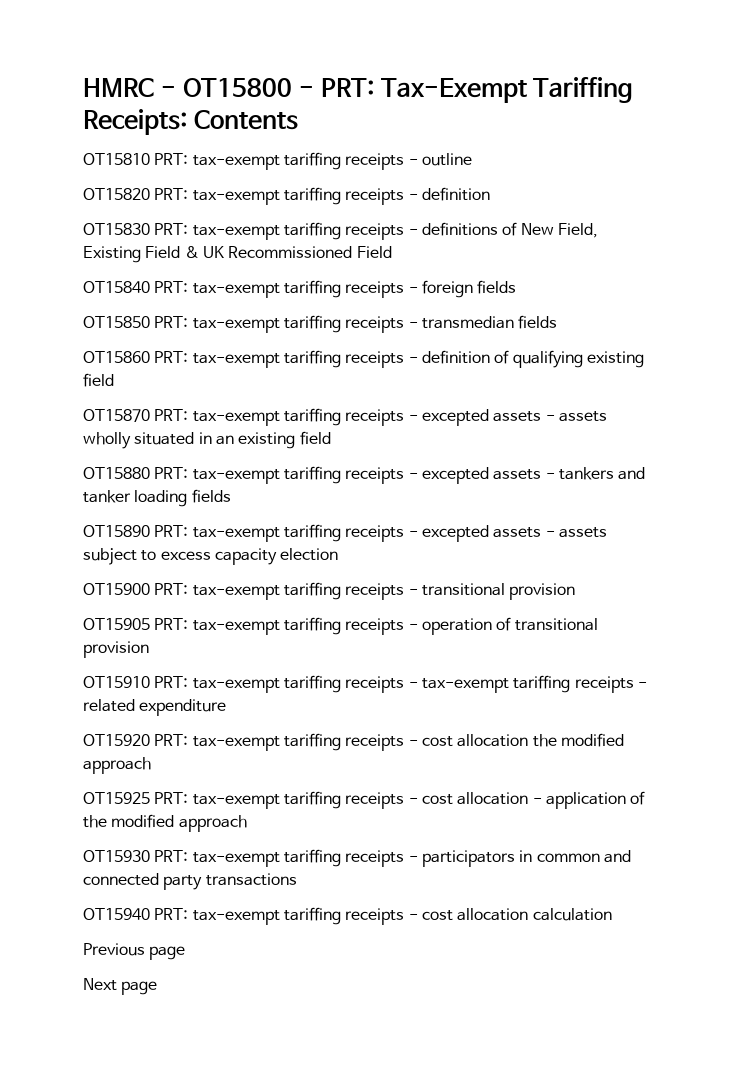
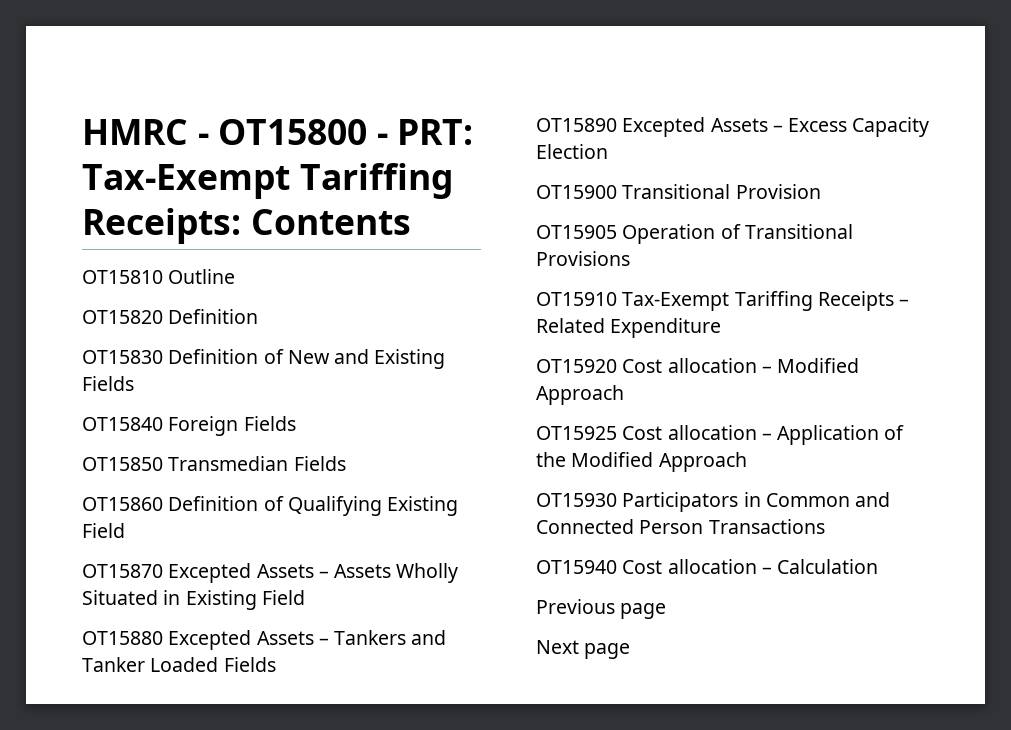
[154,152,472,170] [83,187,490,205] [83,222,598,240] [83,246,392,263] [83,280,517,298] [83,315,558,333] [83,350,644,368] [83,373,114,387] [83,408,607,426] [83,431,331,449] [83,466,646,484] [83,489,231,507] [83,524,607,542] [83,548,339,565] [83,582,576,600] [83,617,598,635] [83,641,149,658] [83,675,647,693] [83,699,227,716] [83,733,624,751] [83,757,151,774] [83,791,626,809] PRT: tax-exempt tariffing receipts - outline // OT15820 PRT: tax-exempt tariffing receipts - definition // OT15830 PRT: tax-exempt tariffing receipts - definitions of New Field, Existing Field & UK Recommissioned Field // OT15840 PRT: tax-exempt tariffing receipts - foreign fields // OT15850 PRT: tax-exempt tariffing receipts - transmedian fields // OT15860 PRT: tax-exempt tariffing receipts - definition of qualifying existing field // OT15870 PRT: tax-exempt tariffing receipts - excepted assets - assets wholly situated in an existing field // OT15880 PRT: tax-exempt tariffing receipts - excepted assets - tankers and tanker loading fields // OT15890 PRT: tax-exempt tariffing receipts - excepted assets - assets subject to excess capacity election // OT15900 PRT: tax-exempt tariffing receipts - transitional provision // OT15905 PRT: tax-exempt tariffing receipts - operation of transitional provision // OT15910 PRT: tax-exempt tariffing receipts - tax-exempt tariffing receipts - related expenditure // OT15920 PRT: tax-exempt tariffing receipts - cost allocation the modified approach // OT15925 PRT: tax-exempt tariffing receipts - cost allocation - application -> [168,269,236,284] [82,309,259,324] [82,349,446,369] [82,376,134,391] [82,416,296,436] [82,456,346,471] [82,496,459,516] [82,523,125,538] [82,563,459,583] [82,590,305,610] [82,630,447,650] [82,657,276,672] [536,117,930,137] [536,144,608,159] [536,184,821,199] [536,224,853,244] [536,251,630,266] [536,291,910,311] [536,318,722,338] [536,358,860,373] [536,385,624,405] [536,425,880,445] Outline // OT15820 Definition // OT15830 Definition of New and Existing Fields // OT15840 Foreign Fields // OT15850 Transmedian Fields // OT15860 Definition of Qualifying Existing Field // OT15870 Excepted Assets – Assets Wholly Situated in Existing Field // OT15880 Excepted Assets – Tankers and Tanker Loaded Fields // OT15890 Excepted Assets – Excess Capacity Election // OT15900 Transitional Provision // OT15905 Operation of Transitional Provisions // OT15910 Tax-Exempt Tariffing Receipts – Related Expenditure // OT15920 Cost allocation – Modified Approach // OT15925 Cost allocation – Application
[111,814,247,832] modified approach -> [571,452,747,472] Modified Approach
[154,849,631,867] [83,873,297,890] [83,907,612,925] PRT: tax-exempt tariffing receipts - participators in common and connected party transactions // OT15940 PRT: tax-exempt tariffing receipts - cost allocation calculation -> [622,492,891,512] [536,519,825,534] [536,559,879,574] Participators in Common and Connected Person Transactions // OT15940 Cost allocation – Calculation

